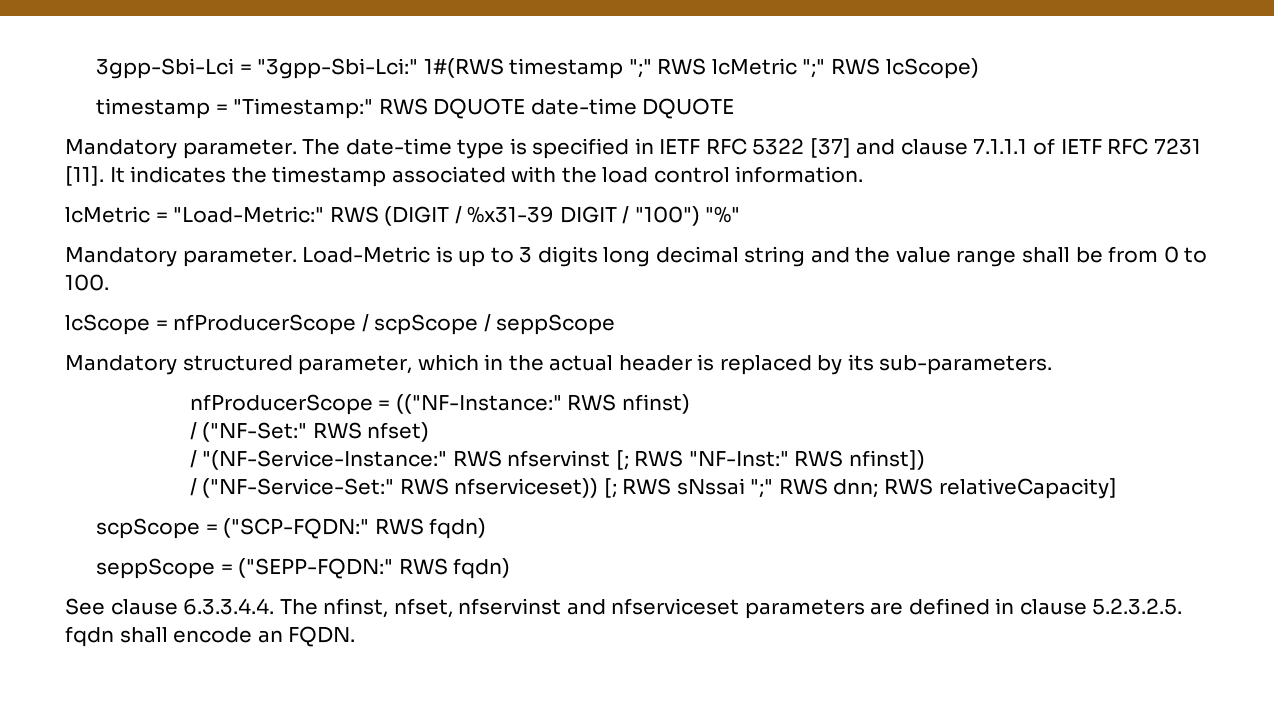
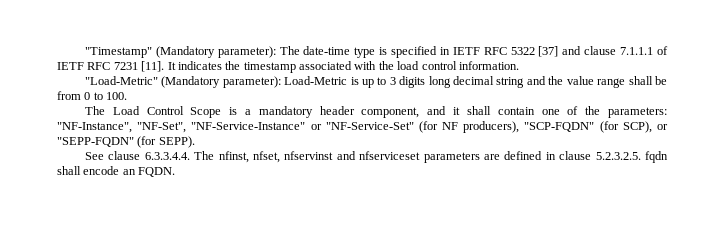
[96,58,979,79] [96,98,735,119] [65,139,297,159] 3gpp-Sbi-Lci = "3gpp-Sbi-Lci:" 1#(RWS timestamp ";" RWS lcMetric ";" RWS lcScope) // timestamp = "Timestamp:" RWS DQUOTE date-time DQUOTE // Mandatory parameter. -> [84,46,276,58] "Timestamp" (Mandatory parameter):
[65,206,741,226] [65,247,297,267] lcMetric = "Load-Metric:" RWS (DIGIT / %x31-39 DIGIT / "100") "%" // Mandatory parameter. -> [84,76,281,88] "Load-Metric" (Mandatory parameter):
[65,314,616,335] [65,354,1053,375] [189,394,690,415] [189,422,430,442] [189,450,925,470] [189,478,1117,499] [96,518,487,539] [96,558,511,579] lcScope = nfProducerScope / scpScope / seppScope // Mandatory structured parameter, which in the actual header is replaced by its sub-parameters. // nfProducerScope = (("NF-Instance:" RWS nfinst) // / ("NF-Set:" RWS nfset) // / "(NF-Service-Instance:" RWS nfservinst [; RWS "NF-Inst:" RWS nfinst]) // / ("NF-Service-Set:" RWS nfserviceset)) [; RWS sNssai ";" RWS dnn; RWS relativeCapacity] // scpScope = ("SCP-FQDN:" RWS fqdn) // seppScope = ("SEPP-FQDN:" RWS fqdn) -> [84,106,667,118] [57,121,668,133] [57,136,195,148] The Load Control Scope is a mandatory header component, and it shall contain one of the parameters: "NF-Instance", "NF-Set", "NF-Service-Instance" or "NF-Service-Set" (for NF producers), "SCP-FQDN" (for SCP), or "SEPP-FQDN" (for SEPP).

